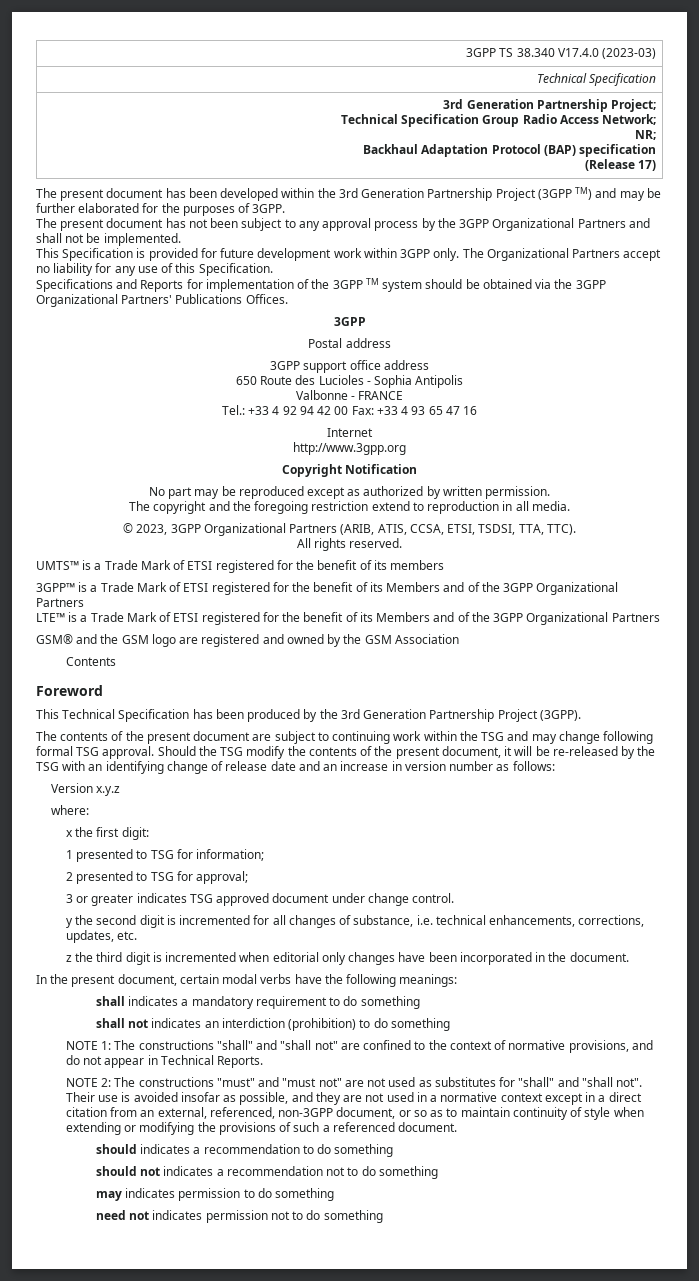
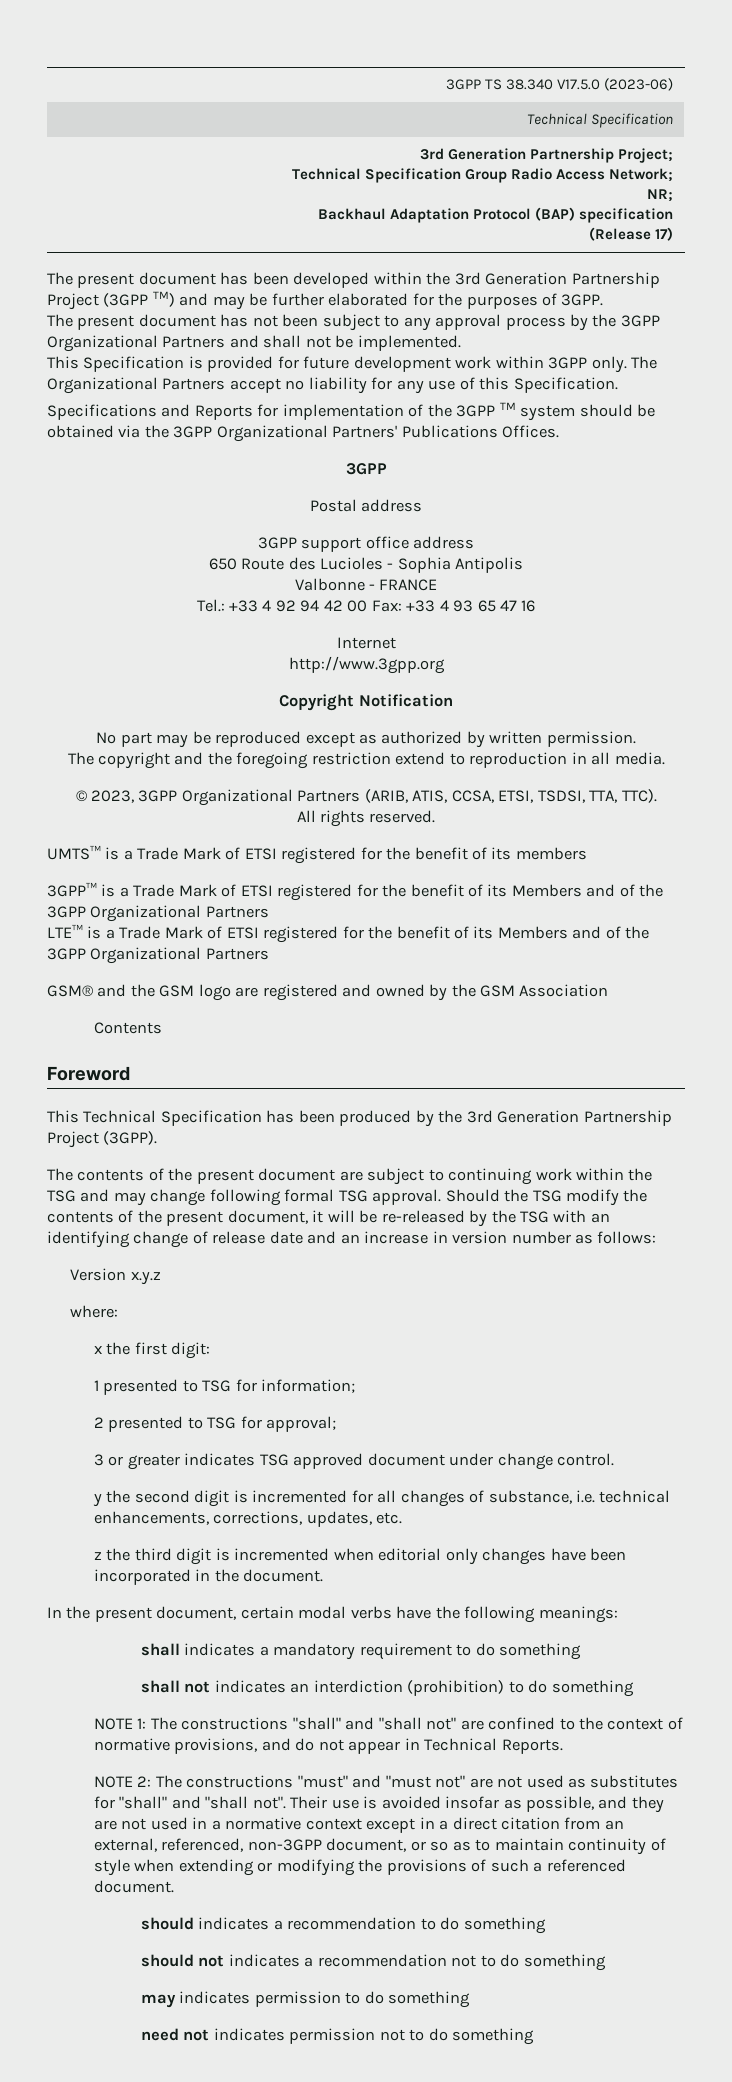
[557,48,657,59] V17.4.0 (2023-03) -> [557,78,674,91] V17.5.0 (2023-06)

